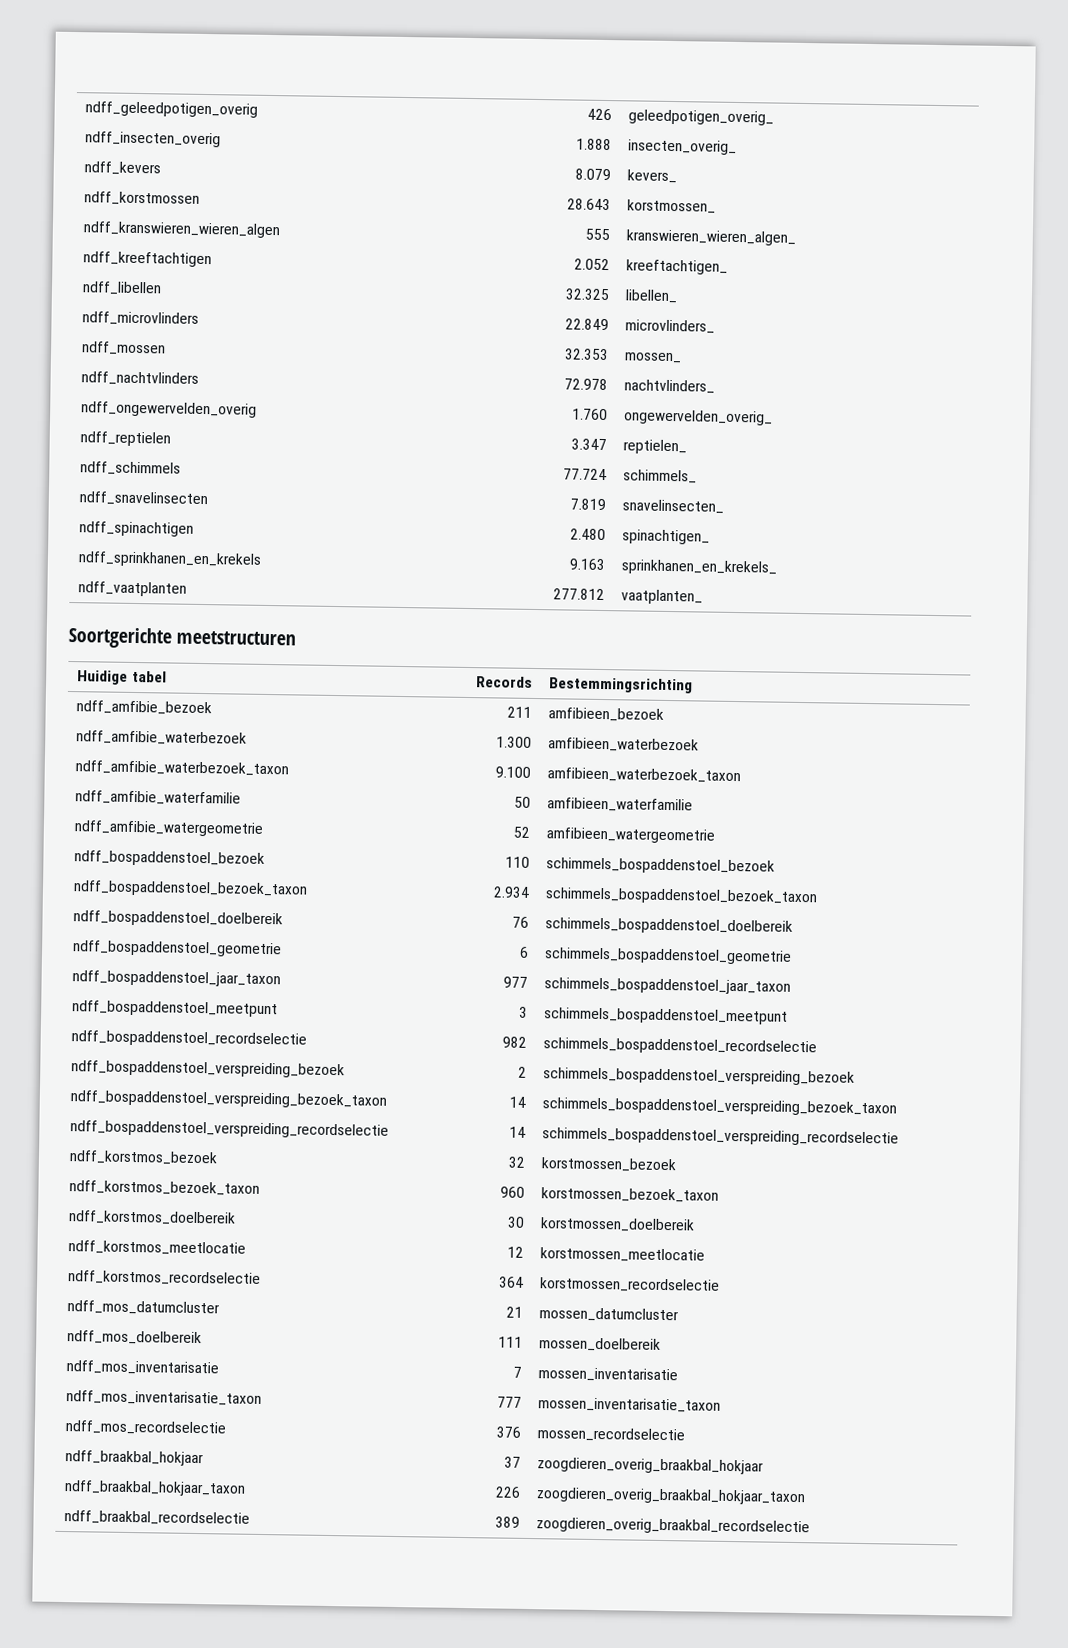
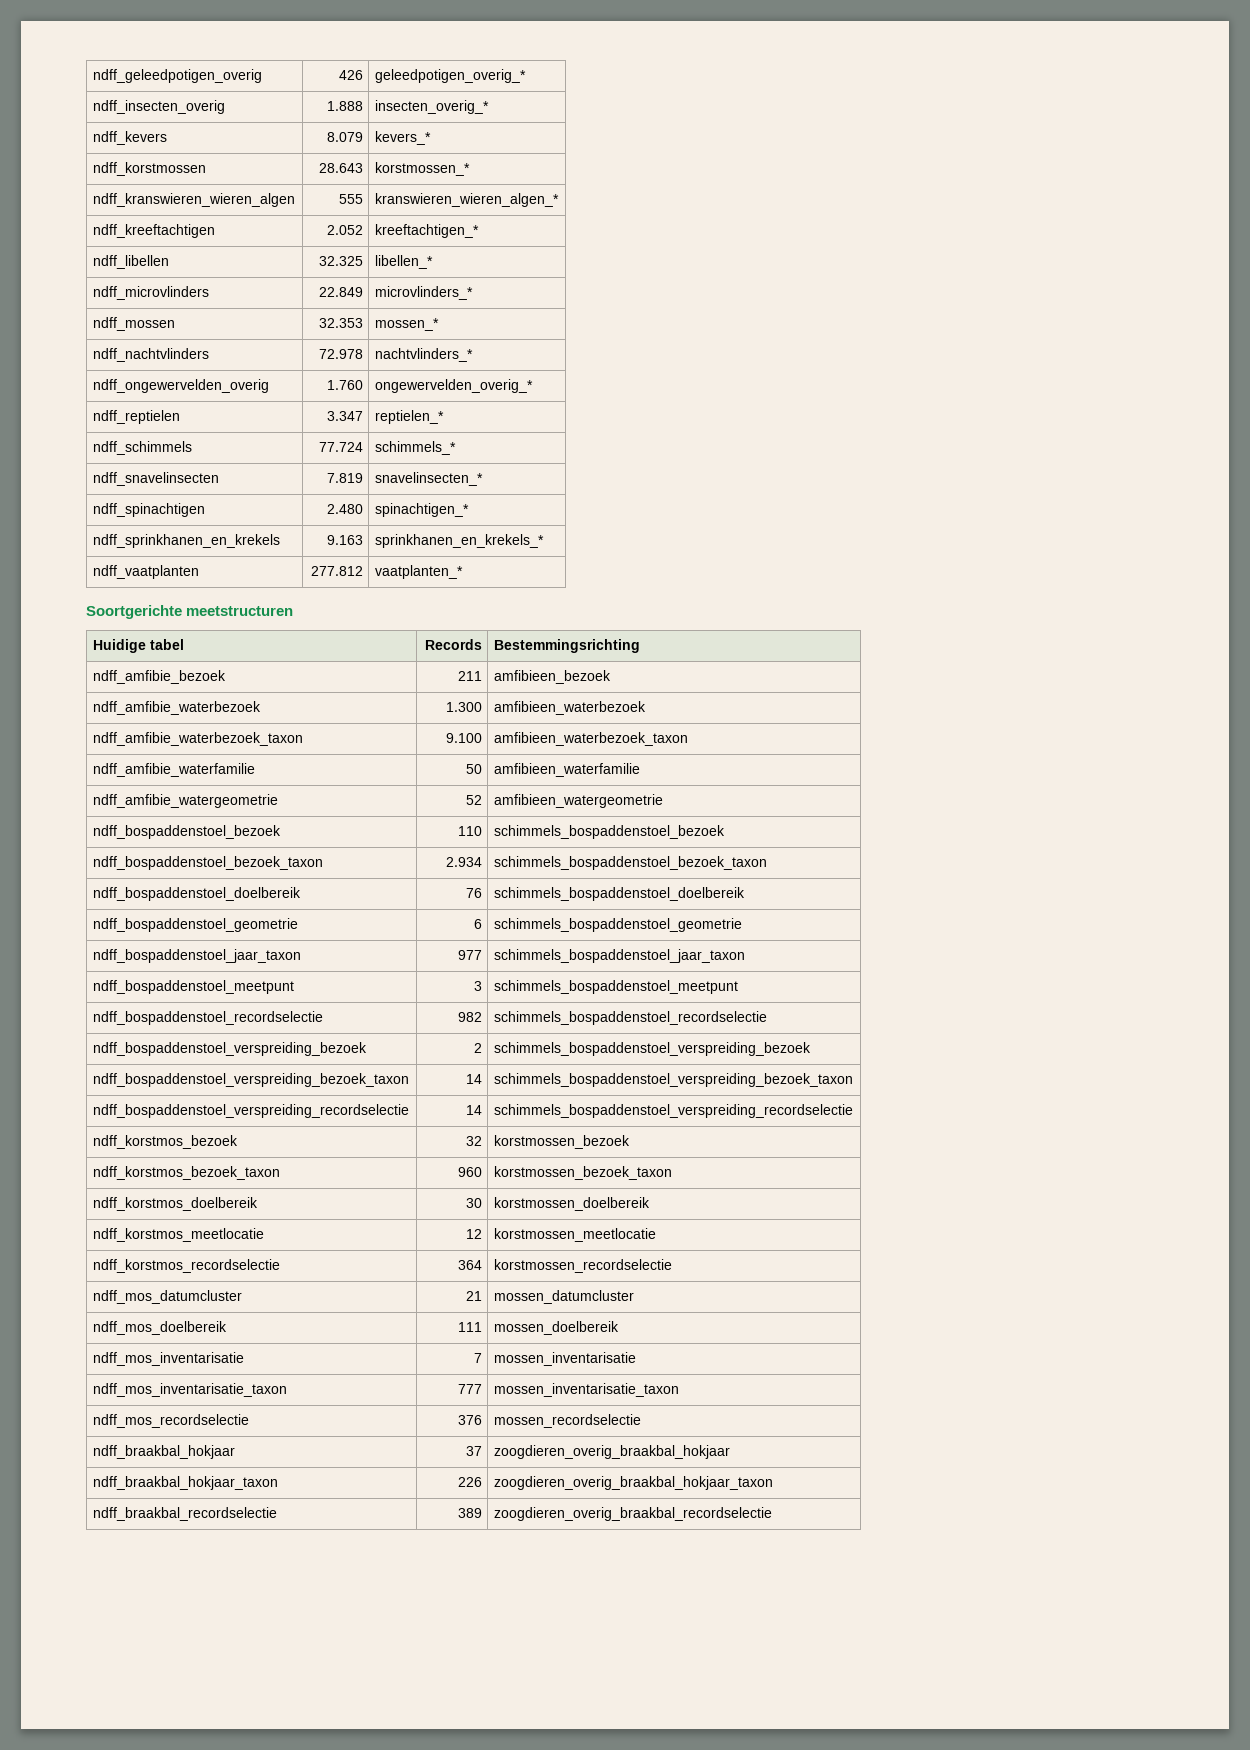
[628,109,775,126] geleedpotigen_overig_ -> [374,69,526,83] geleedpotigen_overig_*
[628,139,738,155] insecten_overig_ -> [374,100,489,114] insecten_overig_*
[627,169,678,184] kevers_ -> [374,131,431,145] kevers_*
[627,199,717,214] korstmossen_ -> [374,162,470,176] korstmossen_*
[626,229,797,246] kranswieren_wieren_algen_ -> [374,193,559,207] kranswieren_wieren_algen_*
[626,259,729,275] kreeftachtigen_ -> [374,224,479,238] kreeftachtigen_*
[625,289,679,304] libellen_ -> [374,255,433,269] libellen_*
[625,319,716,334] microvlinders_ -> [374,286,473,300] microvlinders_*
[624,352,683,364] mossen_ -> [374,318,439,331] mossen_*
[624,379,716,394] nachtvlinders_ -> [374,348,473,362] nachtvlinders_*
[624,409,774,426] ongewervelden_overig_ -> [374,379,533,393] ongewervelden_overig_*
[623,439,688,455] reptielen_ -> [374,410,444,424] reptielen_*
[623,469,698,484] schimmels_ -> [374,441,456,455] schimmels_*
[622,499,725,514] snavelinsecten_ -> [374,472,483,486] snavelinsecten_*
[622,529,711,545] spinachtigen_ -> [374,503,469,517] spinachtigen_*
[621,559,778,576] sprinkhanen_en_krekels_ -> [374,534,544,548] sprinkhanen_en_krekels_*
[621,589,704,605] vaatplanten_ -> [374,565,463,579] vaatplanten_*

